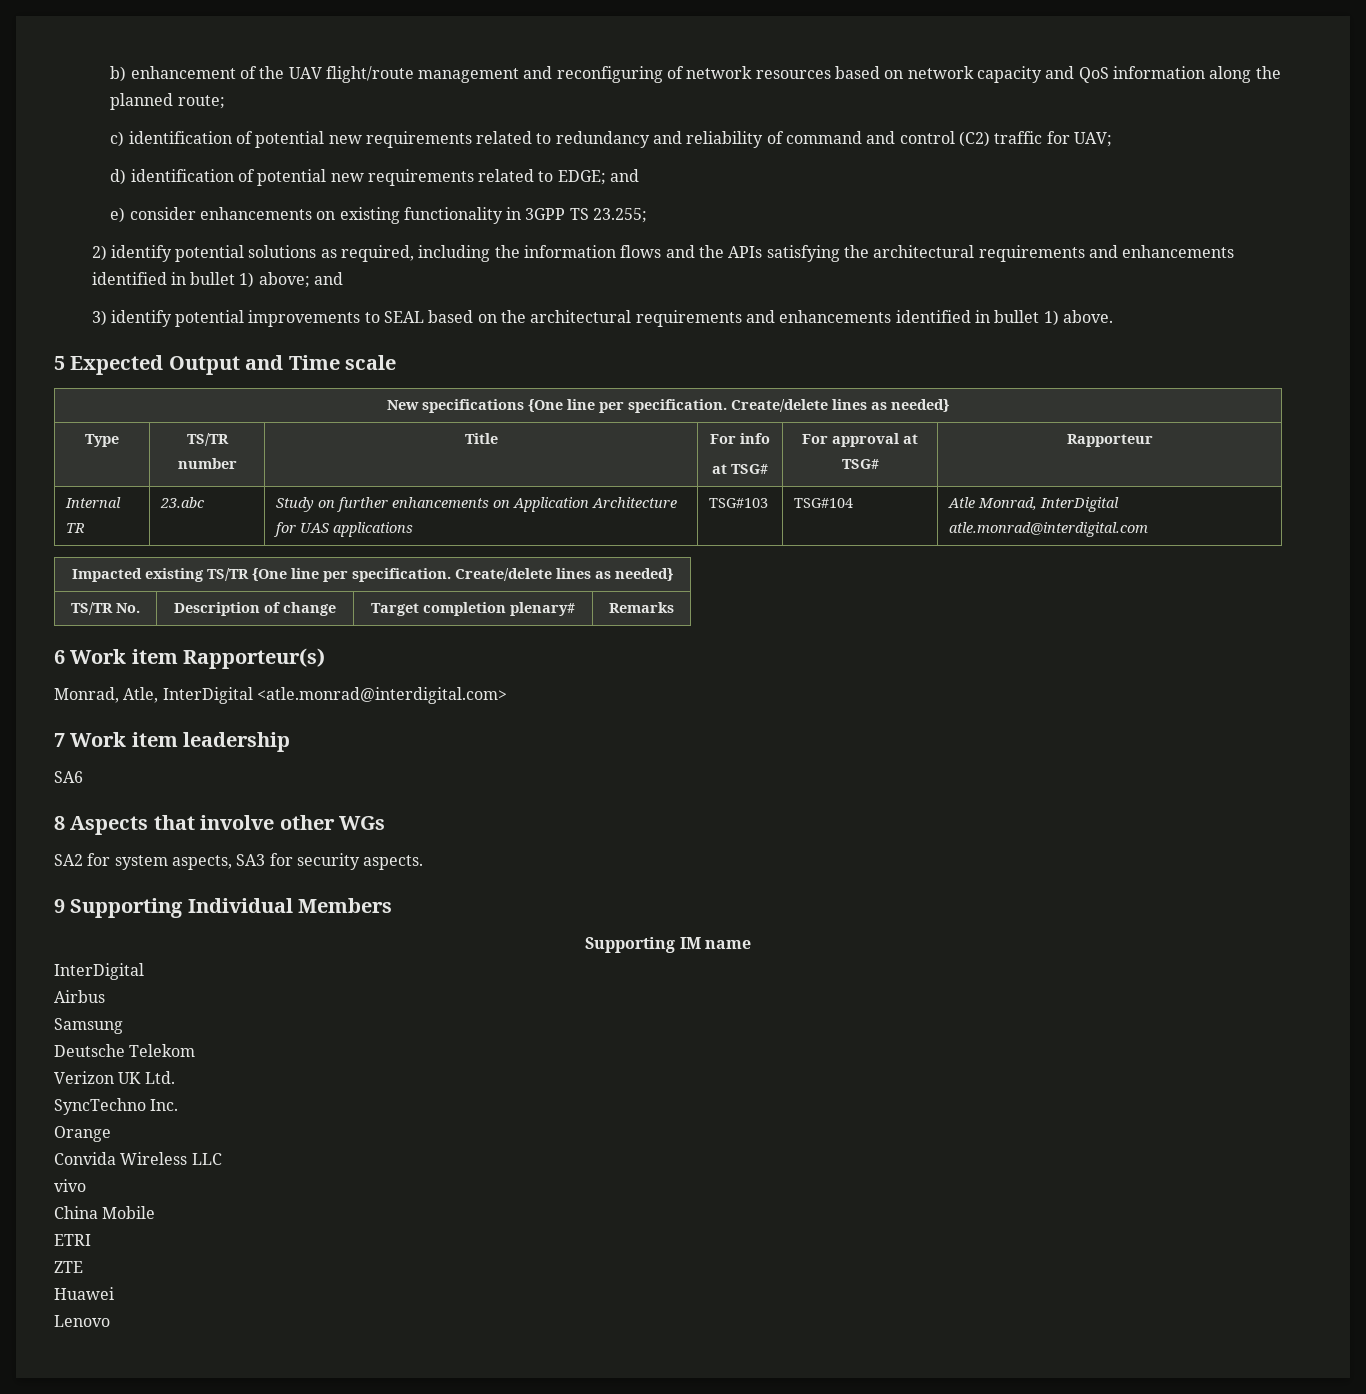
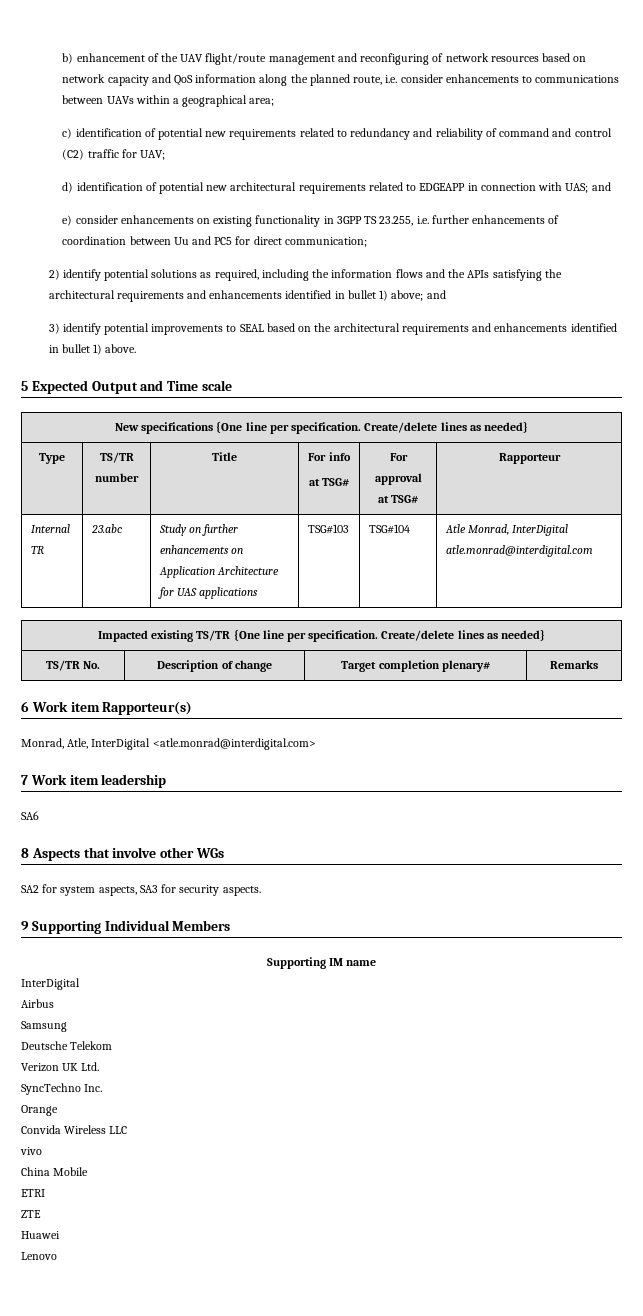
[177,95,225,109] route; -> [353,74,620,85] [62,95,275,107] route, i.e. consider enhancements to communications between UAVs within a geographical area;
[367,169,606,186] requirements related to EDGE; -> [230,182,589,194] architectural requirements related to EDGEAPP in connection with UAS;
[593,208,648,223] 23.255; -> [379,215,560,226] [62,236,367,247] 23.255, i.e. further enhancements of coordination between Uu and PC5 for direct communication;

